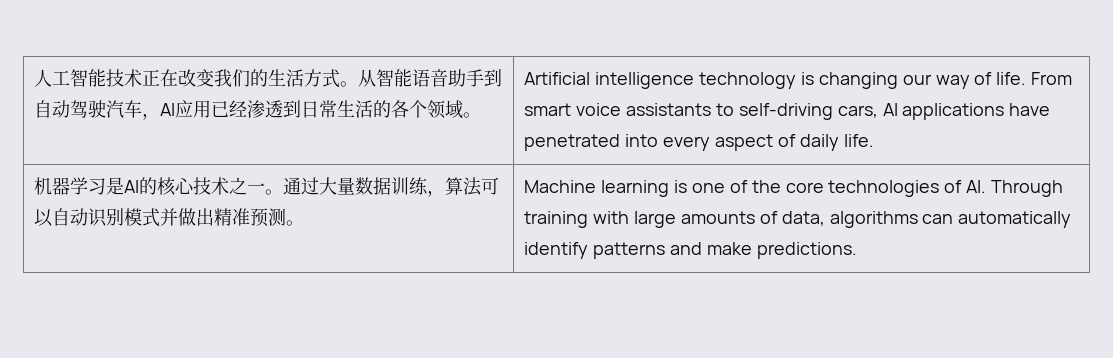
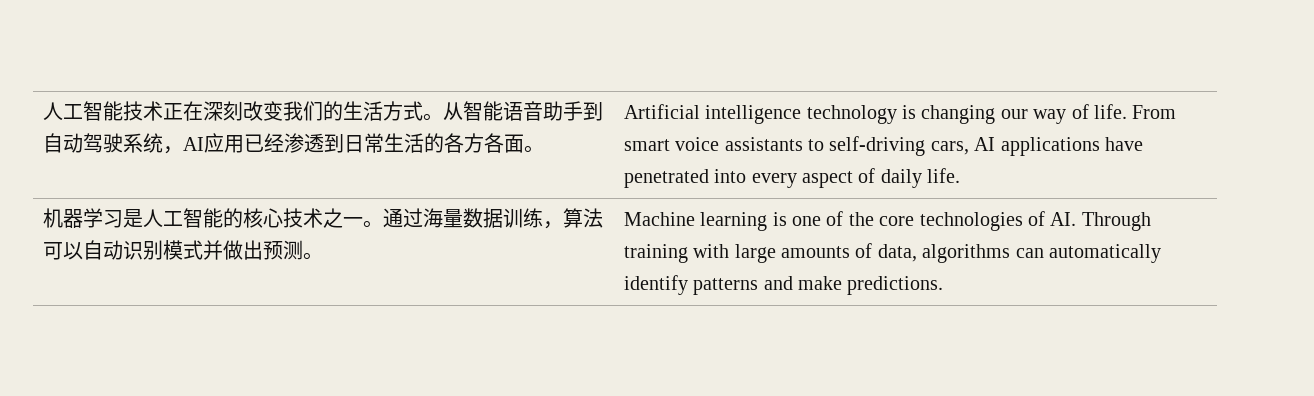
(179, 78) none -> [202,101,243,121] 深刻
[106,100,143,118] 汽车 -> [122,133,163,153] 系统
[409,100,464,119] 个领域 -> [463,133,524,153] 方各面
[124,180,140,193] AI -> [142,208,223,228] 人工智能
[319,177,338,195] 大 -> [422,208,443,228] 海
[214,208,251,226] 精准 -> (263, 250) none

